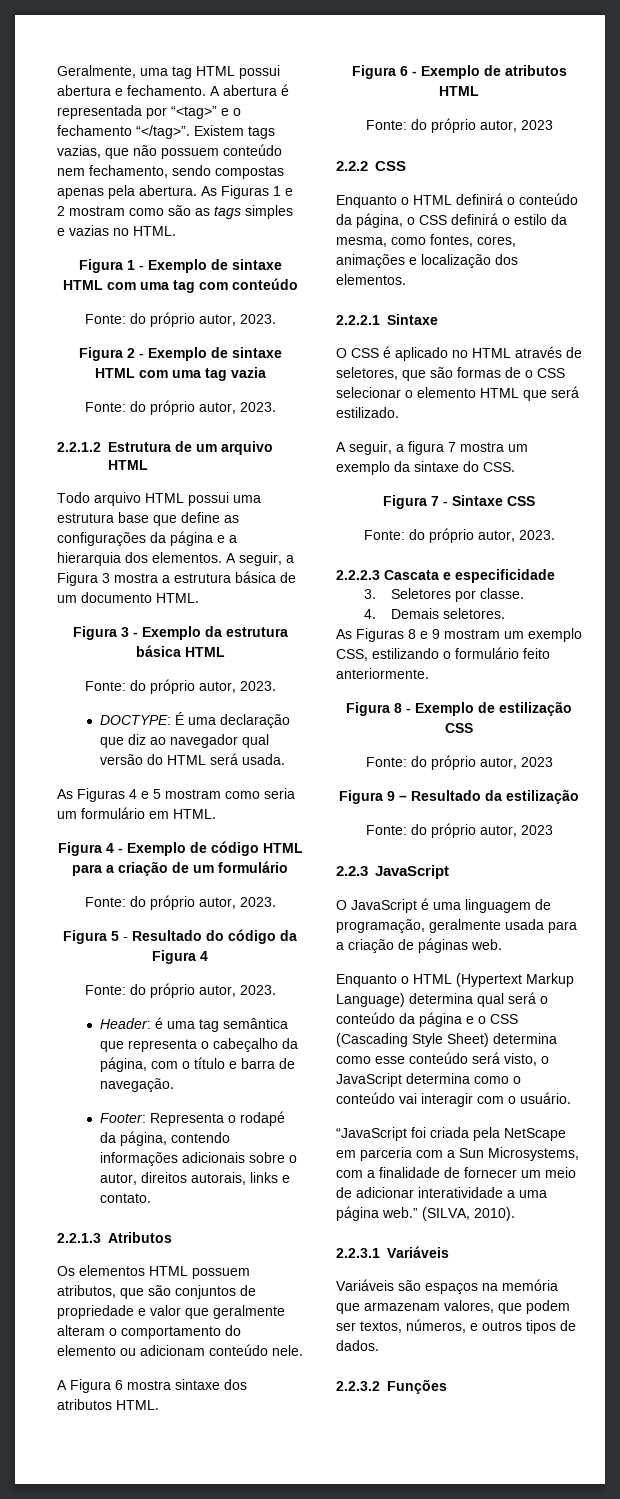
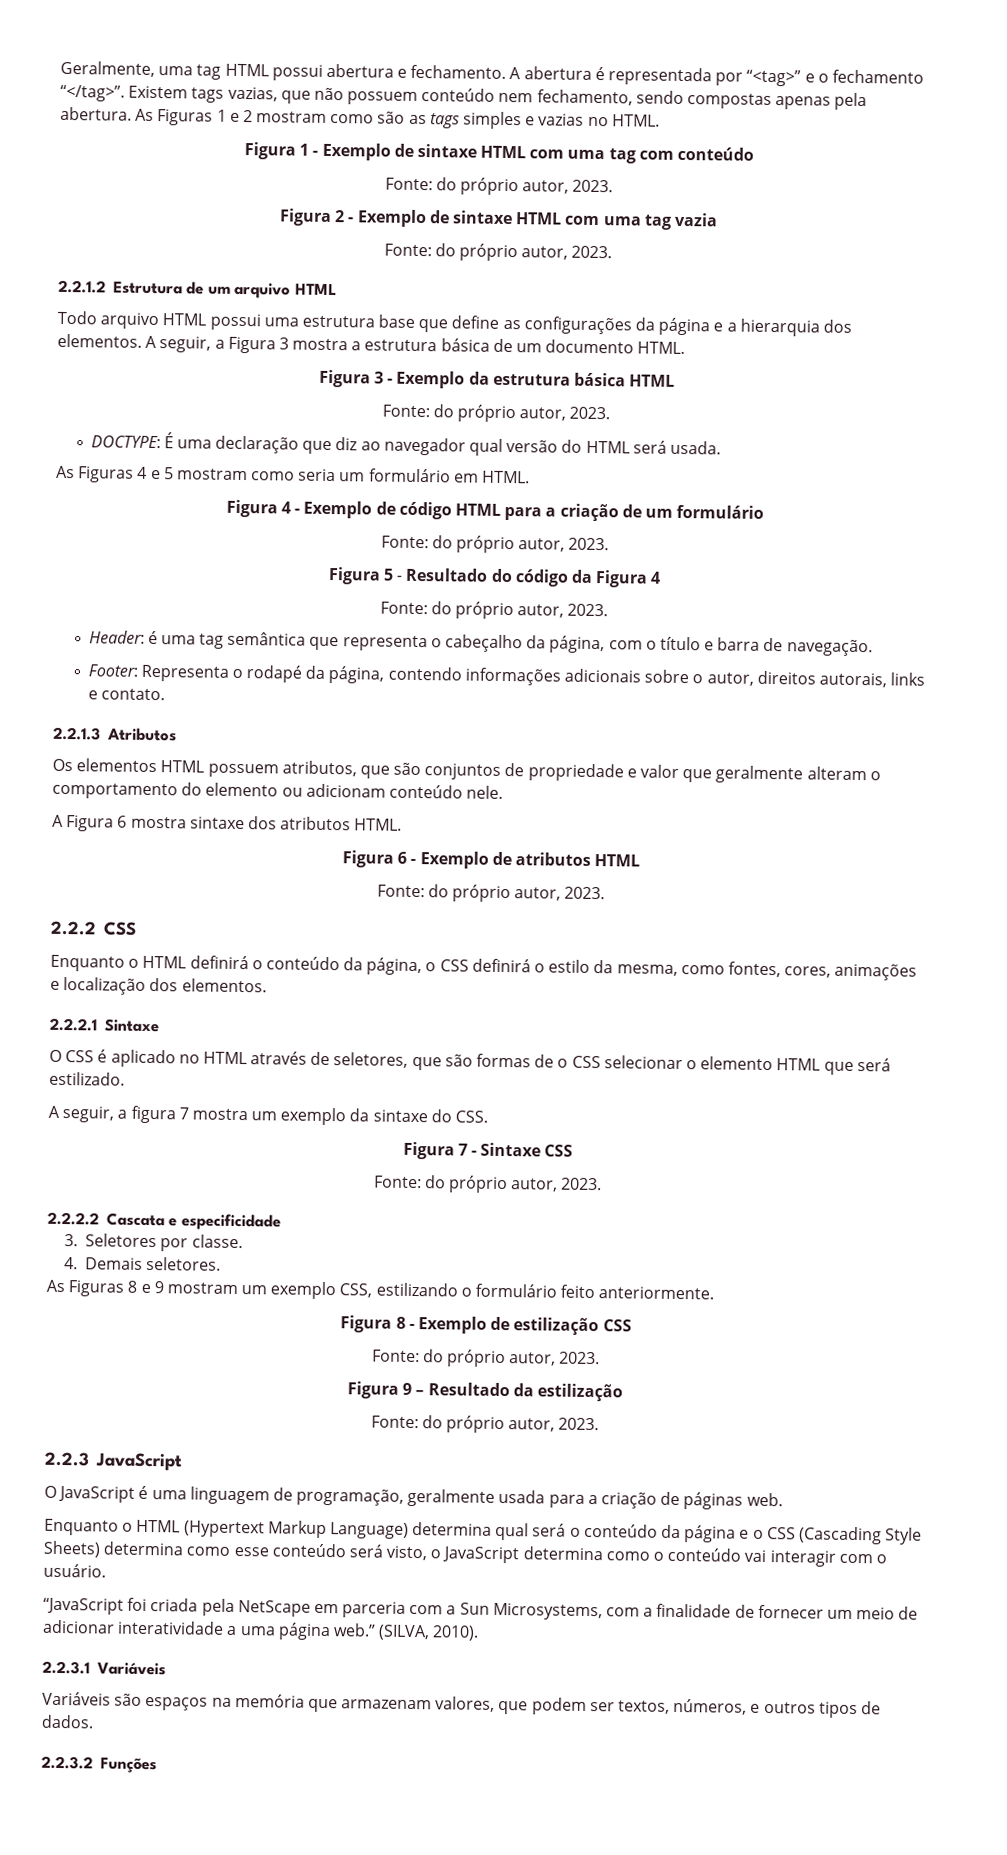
[520,120,553,130] 2023 -> [564,886,606,900] 2023.
[336,570,380,580] 2.2.2.3 -> [47,1211,99,1226] 2.2.2.2
[520,757,553,767] 2023 -> [559,1351,601,1365] 2023.
[520,825,553,835] 2023 -> [558,1417,600,1431] 2023.
[447,1033,489,1047] Sheet) -> [43,1540,101,1558] Sheets)

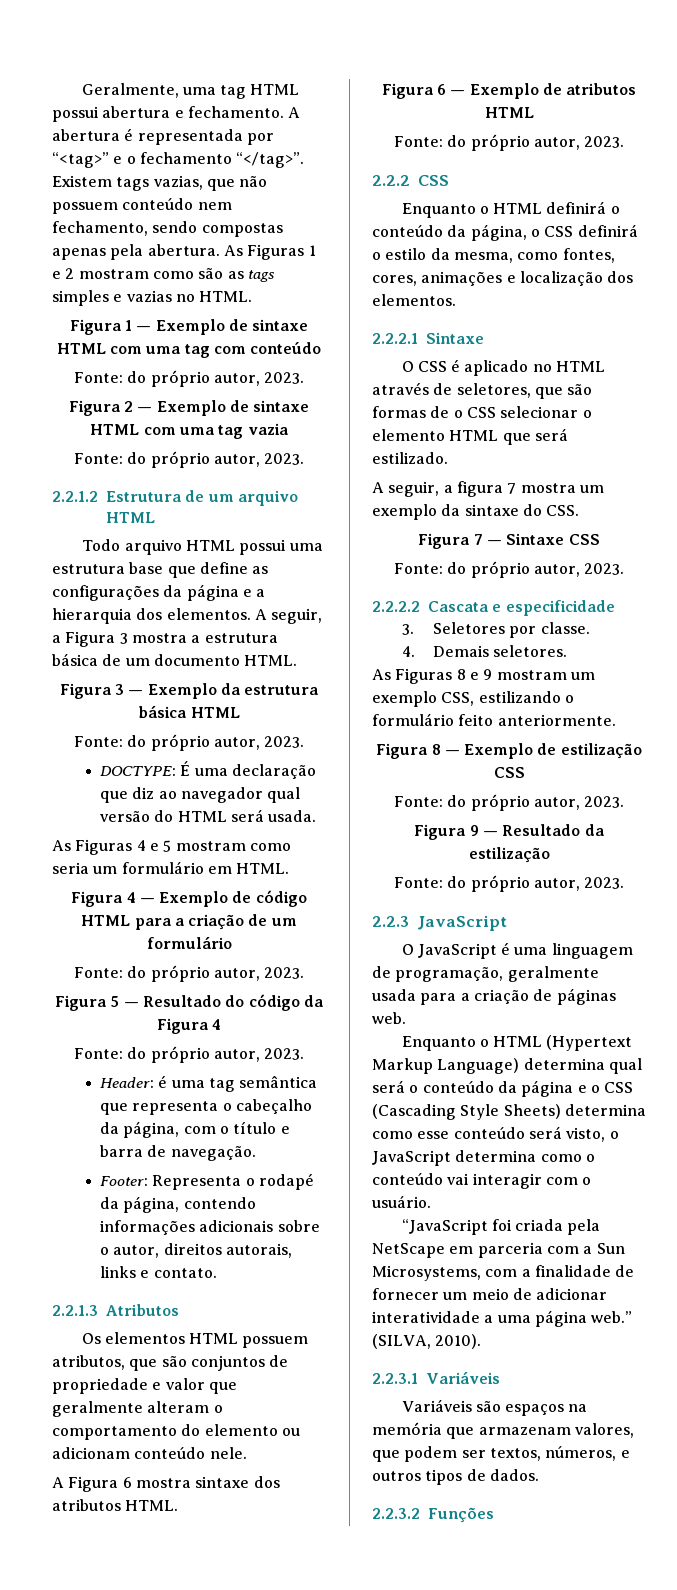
[312,150,319,156] - -> [136,326,152,331] —
[347,217,355,223] - -> [137,407,153,412] —
[387,378,394,384] - -> [128,690,144,695] —
[294,508,301,514] - -> [139,898,155,903] —
[396,575,403,581] - -> [123,1002,139,1007] —
[410,858,417,865] - -> [450,90,466,95] —
[471,1150,477,1156] - -> [487,540,502,545] —
[408,1323,415,1330] - -> [444,750,460,755] —
[415,1390,425,1396] – -> [483,831,498,836] —

